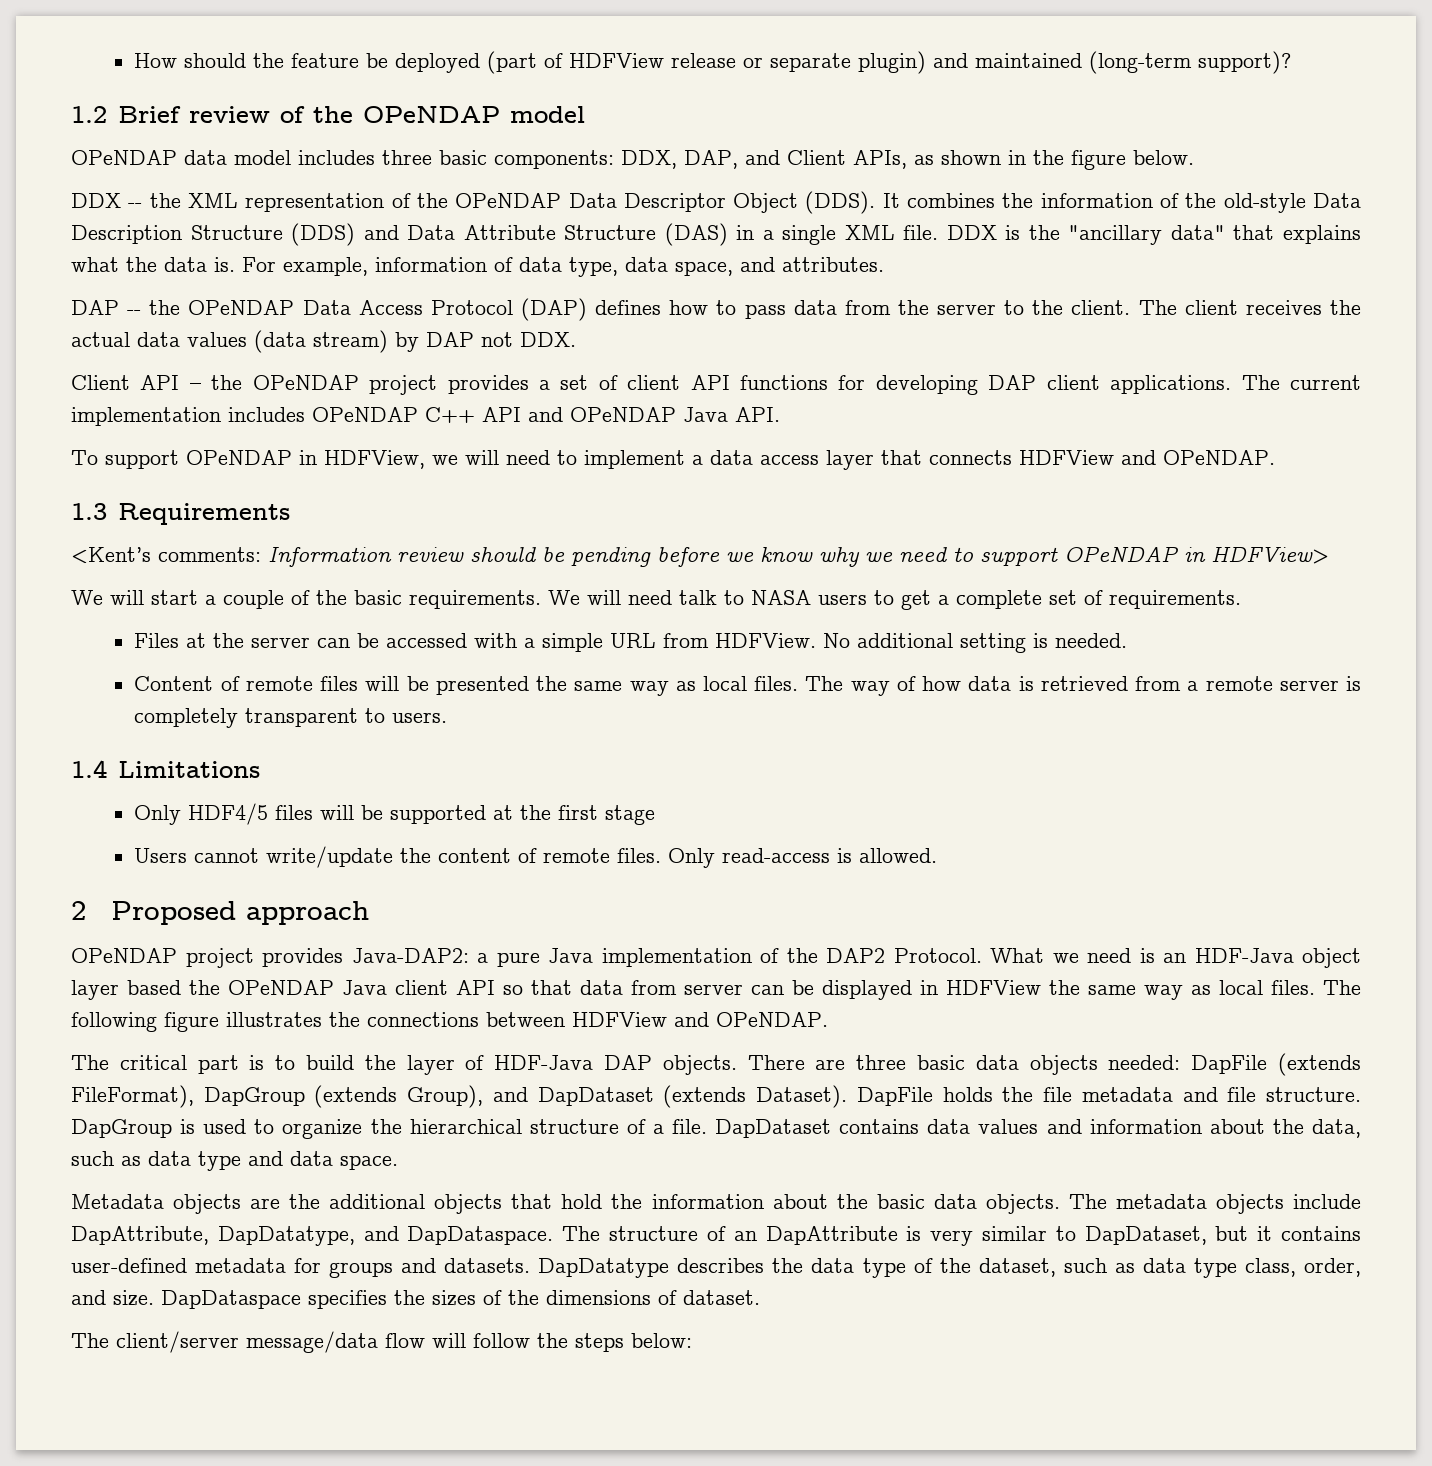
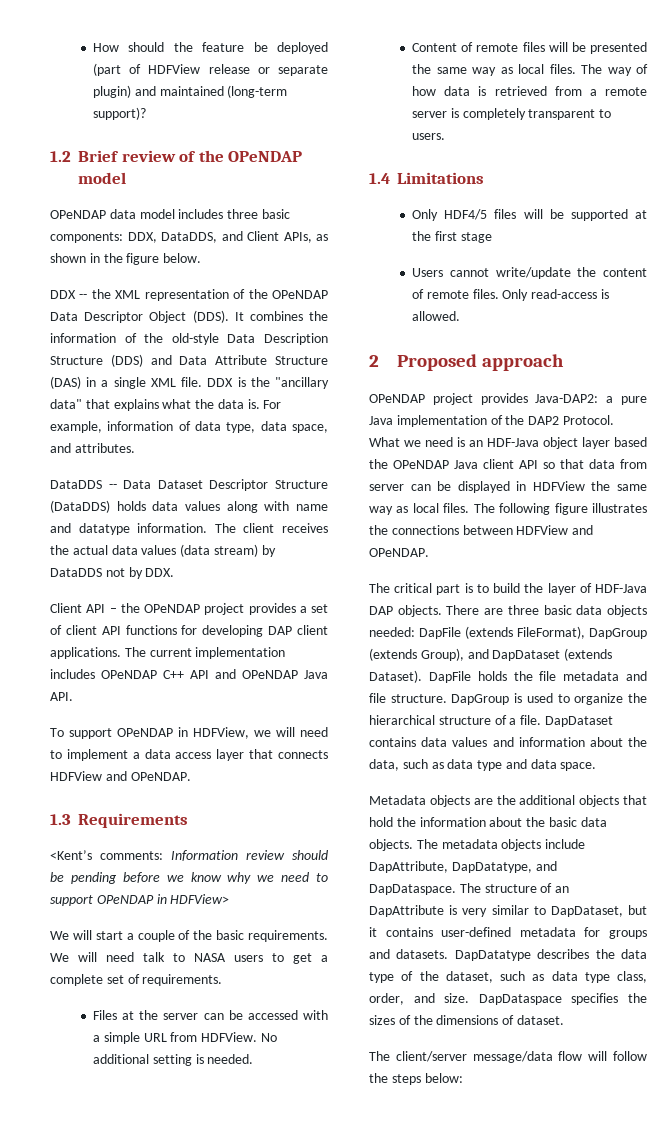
[684,150,738,169] DAP, -> [161,232,217,243] DataDDS,
[71,298,1131,321] DAP -- the OPeNDAP Data Access Protocol (DAP) defines how to pass data from the server to the client. -> [50,479,328,491] [50,500,328,513] [50,523,208,535] DataDDS -- Data Dataset Descriptor Structure (DataDDS) holds data values along with name and datatype information.
[426,332,513,347] DAP not -> [50,567,143,579] DataDDS not by

